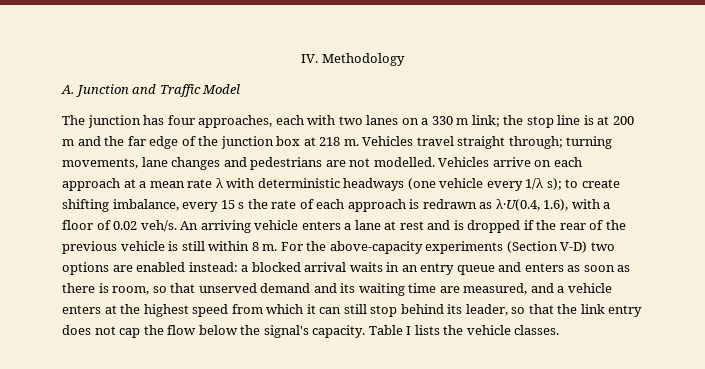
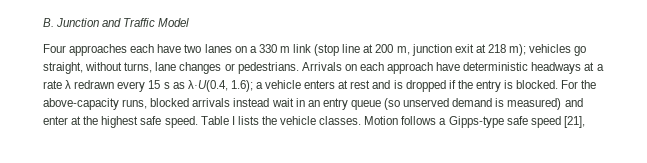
[301,53,405,66] [61,85,74,94] IV. Methodology // A. -> [43,18,54,27] B.
[62,115,336,128] The junction has four approaches, each with -> [43,44,182,56] Four approaches each have
[471,115,634,128] [62,136,613,149] [62,157,582,170] [62,178,120,191] link; the stop line is at 200 m and the far edge of the junction box at 218 m. Vehicles travel straight through; turning movements, lane changes and pedestrians are not modelled. Vehicles arrive on each approach -> [293,44,587,56] [43,62,582,74] link (stop line at 200 m, junction exit at 218 m); vehicles go straight, without turns, lane changes or pedestrians. Arrivals on each approach have deterministic headways
[149,181,185,188] mean -> (604, 67) none
[226,178,620,191] [62,199,611,212] [62,220,381,233] with deterministic headways (one vehicle every 1/λ s); to create shifting imbalance, every 15 s the rate of each approach is redrawn as λ·U(0.4, 1.6), with a floor of 0.02 veh/s. An arriving vehicle enters a lane -> [74,80,336,92] redrawn every 15 s as λ·U(0.4, 1.6); a vehicle enters
[559,220,626,230] [62,241,615,254] [62,262,631,275] [62,283,612,296] [62,304,643,317] [62,325,366,338] rear of the previous vehicle is still within 8 m. For the above-capacity experiments (Section V-D) two options are enabled instead: a blocked arrival waits in an entry queue and enters as soon as there is room, so that unserved demand and its waiting time are measured, and a vehicle enters at the highest speed from which it can still stop behind its leader, so that the link entry does not cap the flow below the signal's capacity. -> [475,80,597,92] [43,98,583,110] [43,116,198,128] entry is blocked. For the above-capacity runs, blocked arrivals instead wait in an entry queue (so unserved demand is measured) and enter at the highest safe speed.
(560, 330) none -> [364,116,585,128] Motion follows a Gipps-type safe speed [21],

